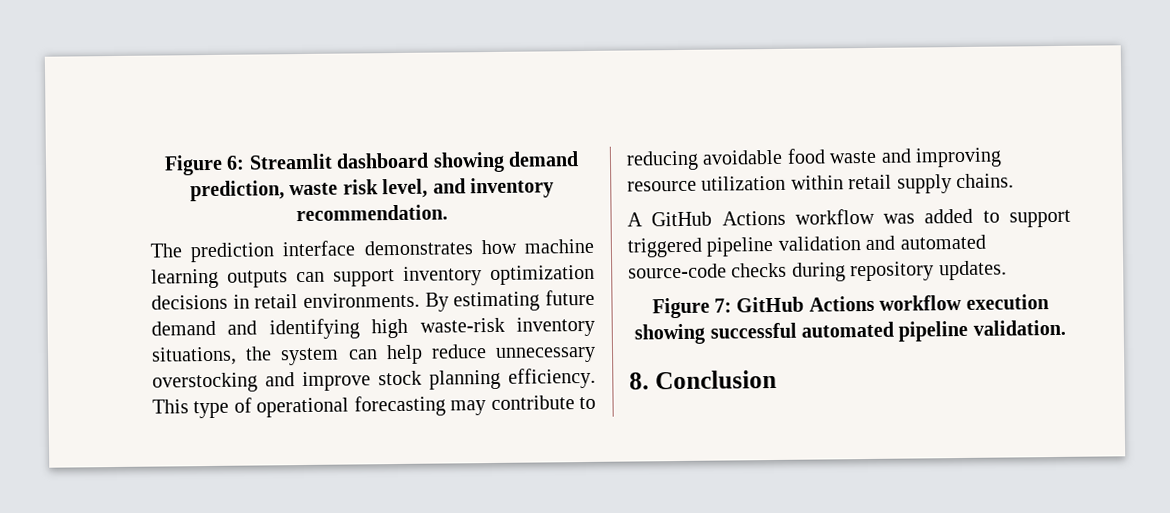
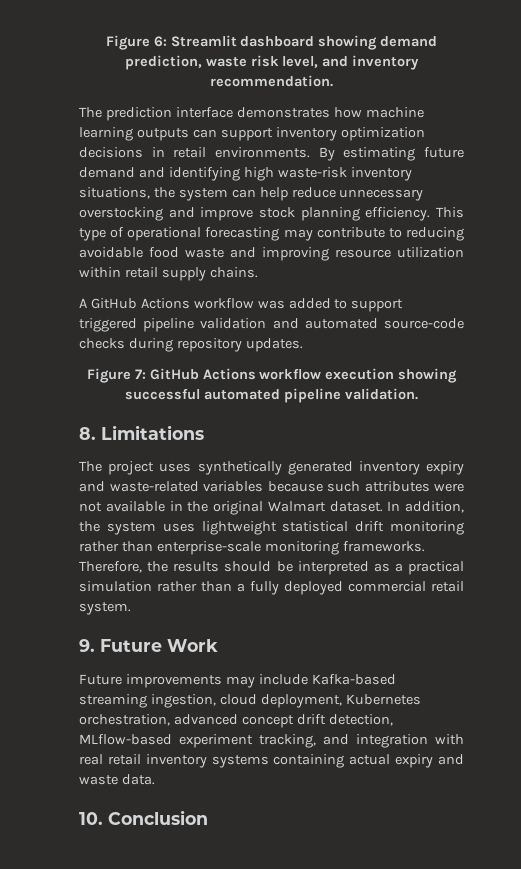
(649, 381) none -> [101,425,204,440] [79,461,464,475] [79,481,464,492] [79,501,464,515] [79,521,464,535] [79,541,425,555] [79,561,464,575] [79,581,464,595] [79,602,131,615] [79,639,218,652] [79,674,396,688] [79,694,421,708] [79,714,393,728] [79,734,464,748] [79,754,464,768] [79,774,155,785] [79,812,103,825] Limitations // The project uses synthetically generated inventory expiry and waste-related variables because such attributes were not available in the original Walmart dataset. In addition, the system uses lightweight statistical drift monitoring rather than enterprise-scale monitoring frameworks. Therefore, the results should be interpreted as a practical simulation rather than a fully deployed commercial retail system. // 9. Future Work // Future improvements may include Kafka-based streaming ingestion, cloud deployment, Kubernetes orchestration, advanced concept drift detection, MLflow-based experiment tracking, and integration with real retail inventory systems containing actual expiry and waste data. // 10.

